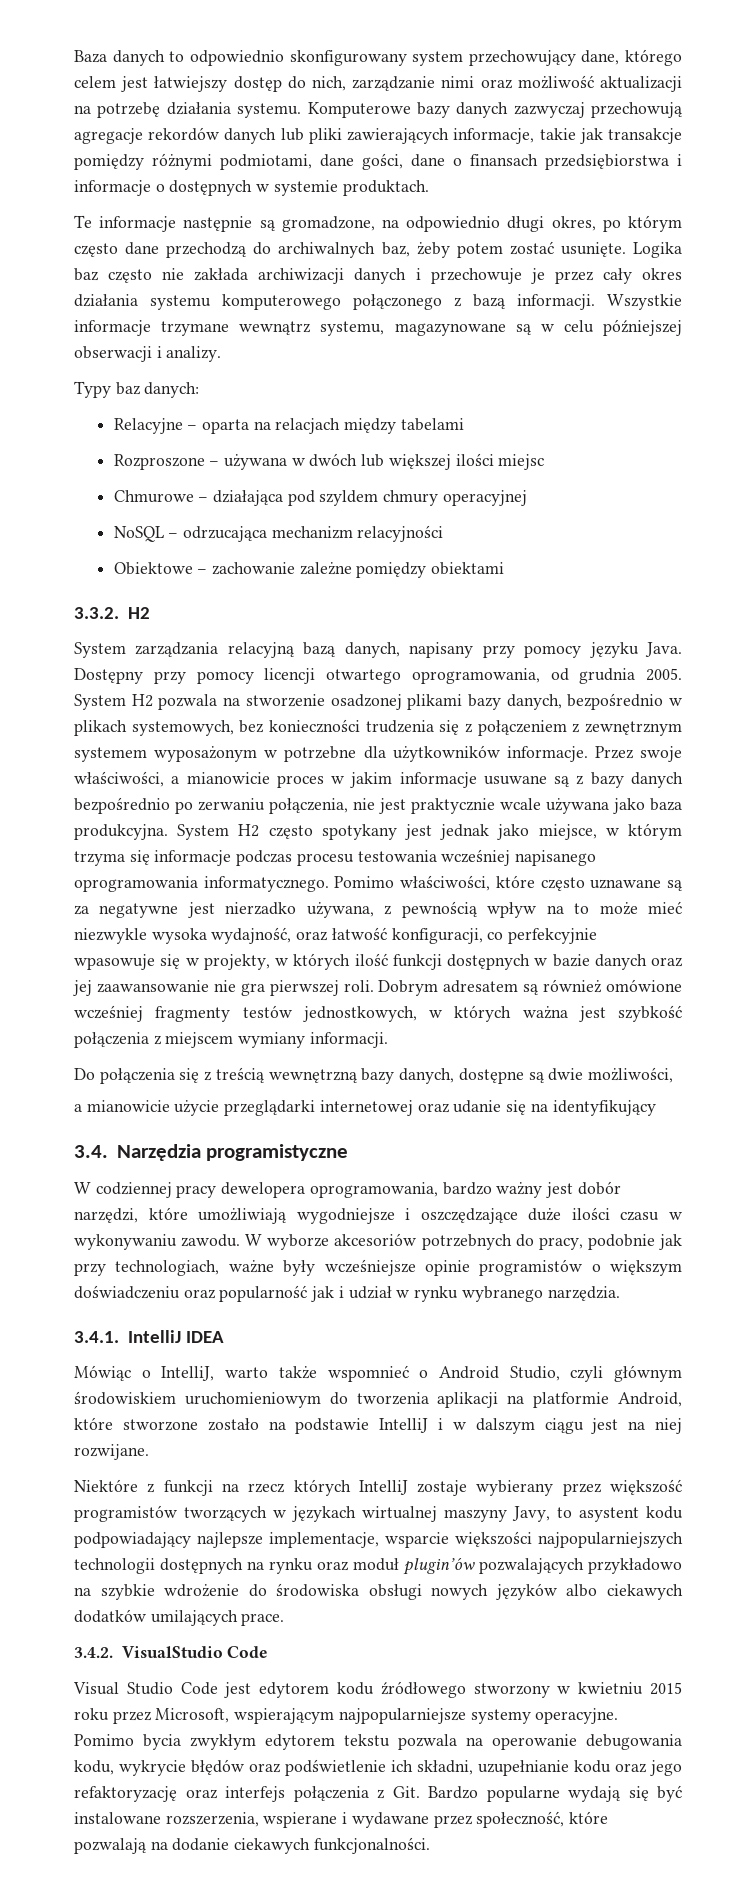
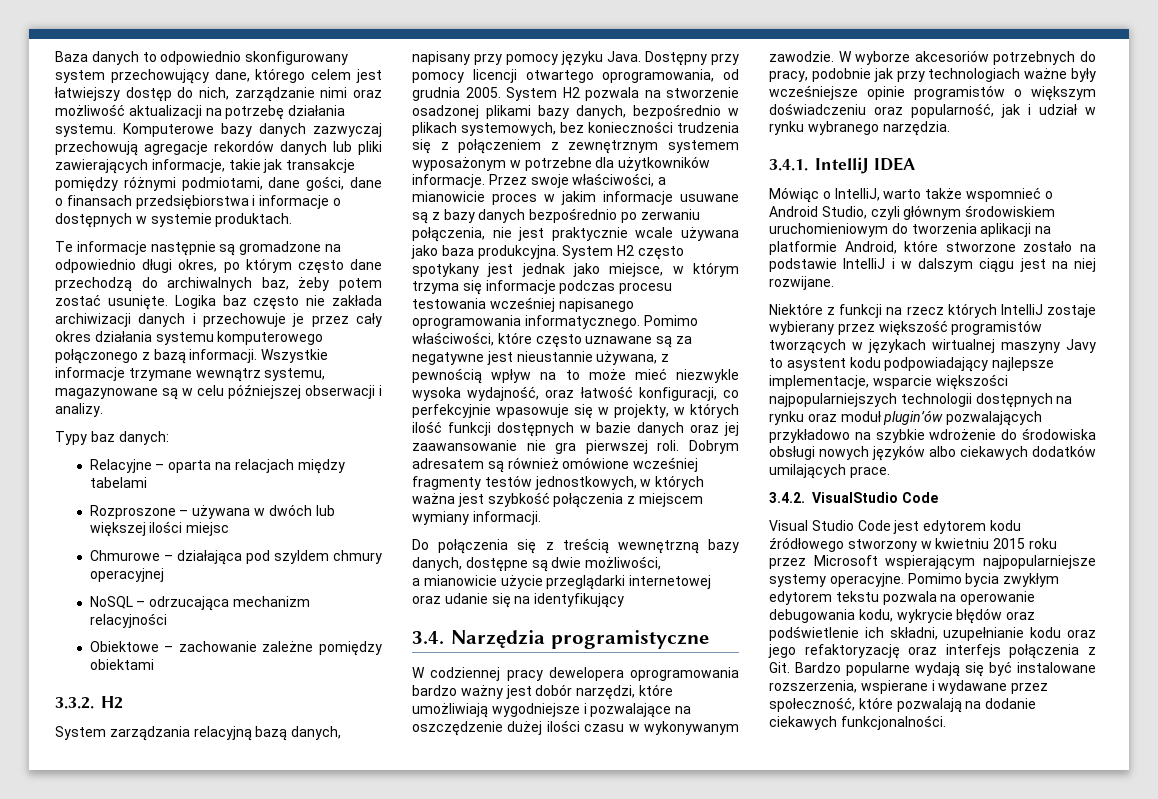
[281,216,375,232] gromadzone, -> [239,241,322,255] gromadzone
[225,902,297,915] nierzadko -> [516,351,593,362] nieustannie
[309,1182,438,1198] oprogramowania, -> [630,667,739,681] oprogramowania
[420,1208,562,1224] oszczędzające duże -> [590,703,692,718] [412,721,543,736] pozwalające na oszczędzenie dużej
[74,1234,241,1250] wykonywaniu zawodu. -> [644,721,739,735] [769,51,834,62] wykonywanym zawodzie.
[115,1260,220,1276] technologiach, -> [928,68,1021,82] technologiach
[219,1285,308,1302] popularność -> [911,103,994,118] popularność,
[512,1506,550,1522] Javy, -> [1066,339,1096,353] Javy
[155,1708,230,1723] Microsoft, -> [813,555,878,566] Microsoft

